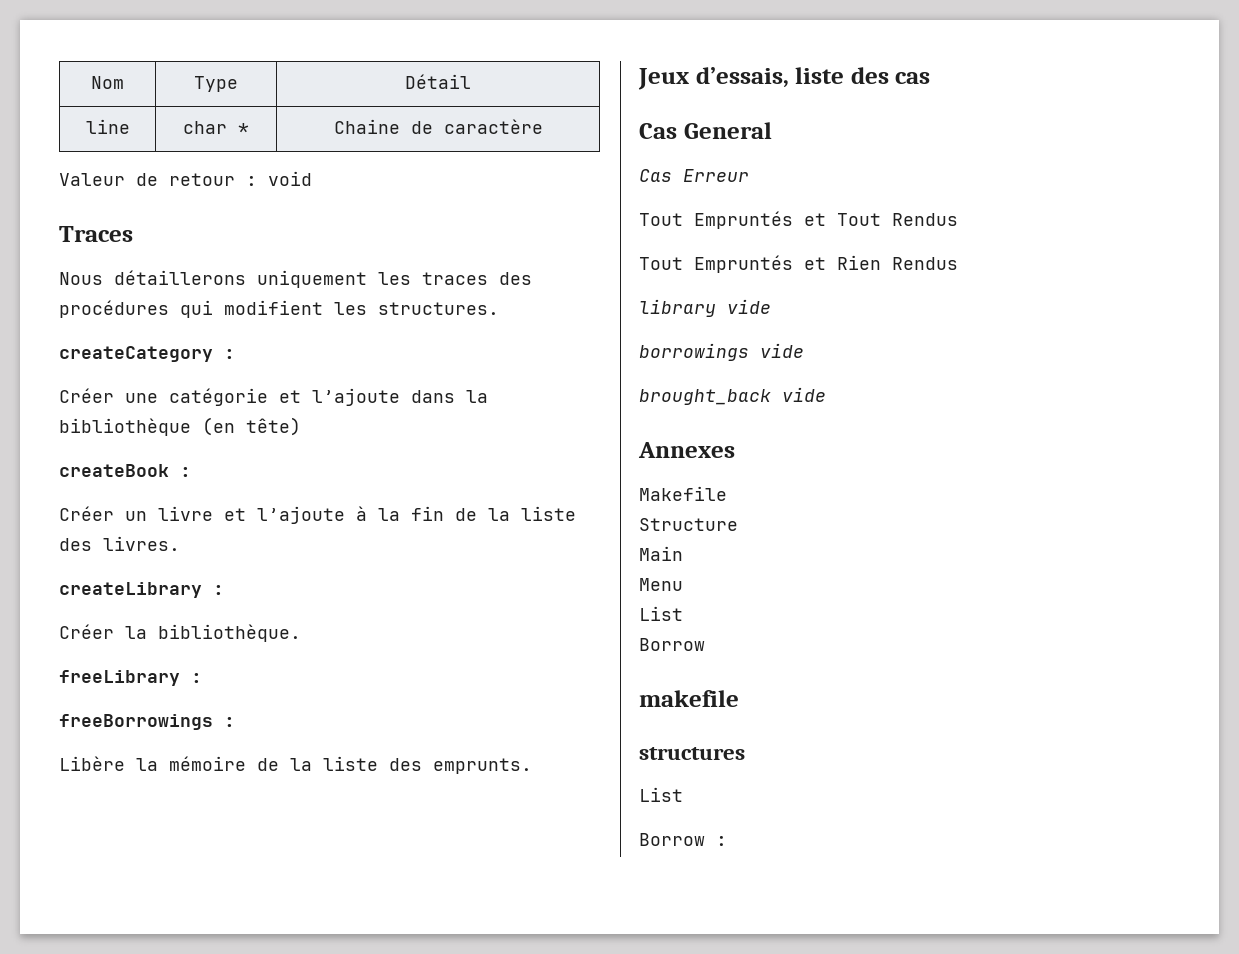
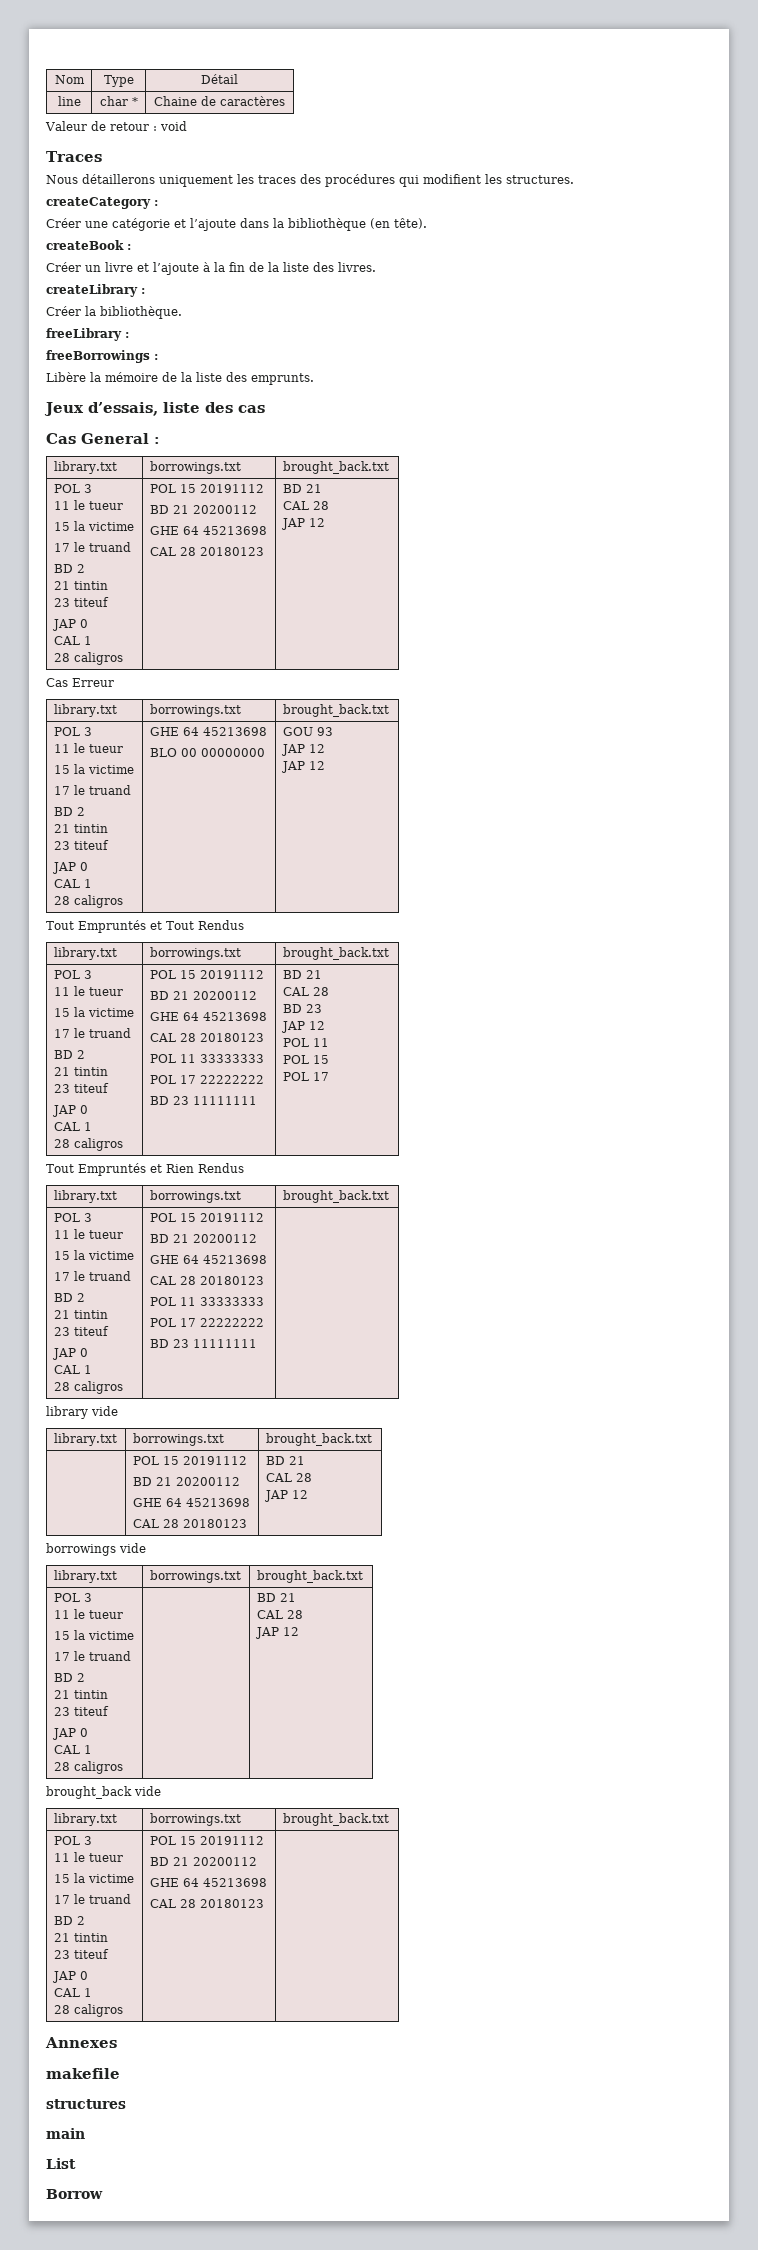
[443,119,543,134] caractère -> [220,96,285,106] caractères
[246,417,301,436] tête) -> [394,218,427,229] tête).
[639,169,749,182] // Cas Erreur -> [154,437,160,444] [53,461,117,474] [149,461,241,474] [282,461,389,474] [53,484,92,493] [53,500,123,510] [53,521,134,531] [53,542,131,552] [53,564,85,573] [53,581,108,590] [53,597,109,607] [51,619,88,631] [53,636,92,645] [53,652,123,665] [149,484,264,493] [149,505,257,514] [149,526,267,535] [149,547,264,556] [282,484,322,493] [282,501,329,510] [280,518,325,530] [46,678,114,687] [53,704,117,717] [149,704,241,717] [282,704,389,717] [53,727,92,736] [53,743,123,753] [53,764,134,774] [53,785,131,795] [53,807,85,816] [53,824,108,833] [53,840,109,850] [51,862,88,874] [53,879,92,888] [53,895,123,908] [149,727,267,736] [149,748,265,757] [282,727,333,736] [280,744,325,756] [280,761,325,773] : // library.txt | borrowings.txt | brought_back.txt // POL 3 // 11 le tueur // 15 la victime // 17 le truand // BD 2 // 21 tintin // 23 titeuf // JAP 0 // CAL 1 // 28 caligros | POL 15 20191112 // BD 21 20200112 // GHE 64 45213698 // CAL 28 20180123 | BD 21 // CAL 28 // JAP 12 // Cas Erreur // library.txt | borrowings.txt | brought_back.txt // POL 3 // 11 le tueur // 15 la victime // 17 le truand // BD 2 // 21 tintin // 23 titeuf // JAP 0 // CAL 1 // 28 caligros | GHE 64 45213698 // BLO 00 00000000 | GOU 93 // JAP 12 // JAP 12
(958, 219) none -> [53,947,117,960] [149,947,241,960] [282,947,389,960] [53,970,92,979] [53,986,123,996] [53,1007,134,1017] [53,1028,131,1038] [53,1050,85,1059] [53,1067,108,1076] [53,1083,109,1093] [51,1105,88,1117] [53,1122,92,1131] [53,1138,123,1151] [149,970,264,979] [149,991,257,1000] [149,1012,267,1021] [149,1033,264,1042] [149,1054,264,1063] [149,1075,264,1084] [149,1096,257,1105] [282,970,322,979] [282,987,329,996] [282,1004,322,1013] [280,1021,325,1033] [282,1038,329,1047] [282,1055,329,1064] [282,1072,329,1081] // library.txt | borrowings.txt | brought_back.txt // POL 3 // 11 le tueur // 15 la victime // 17 le truand // BD 2 // 21 tintin // 23 titeuf // JAP 0 // CAL 1 // 28 caligros | POL 15 20191112 // BD 21 20200112 // GHE 64 45213698 // CAL 28 20180123 // POL 11 33333333 // POL 17 22222222 // BD 23 11111111 | BD 21 // CAL 28 // BD 23 // JAP 12 // POL 11 // POL 15 // POL 17
[639,299,771,317] [639,343,804,361] [639,387,826,405] [638,442,735,458] [639,486,727,501] [639,518,738,531] [639,546,683,561] [639,578,683,591] [639,606,683,621] [639,638,705,651] // library vide // borrowings vide // brought_back vide // Annexes // Makefile // Structure // Main // Menu // List // Borrow -> [53,1190,117,1203] [149,1190,241,1203] [282,1190,389,1203] [53,1213,92,1222] [53,1229,123,1239] [53,1250,134,1260] [53,1271,131,1281] [53,1293,85,1302] [53,1310,108,1319] [53,1326,109,1336] [51,1348,88,1360] [53,1365,92,1374] [53,1381,123,1394] [149,1213,264,1222] [149,1234,257,1243] [149,1255,267,1264] [149,1276,264,1285] [149,1297,264,1306] [149,1318,264,1327] [149,1339,257,1348] [46,1406,118,1419] [53,1433,117,1446] [132,1433,224,1446] [265,1433,372,1446] [132,1456,247,1465] [132,1477,240,1486] [132,1498,250,1507] [132,1519,247,1528] [265,1456,305,1465] [265,1473,312,1482] [263,1490,308,1502] [46,1543,146,1556] [53,1570,117,1583] [149,1570,241,1583] [256,1570,363,1583] [53,1593,92,1602] [53,1609,123,1619] [53,1630,134,1640] [53,1651,131,1661] [53,1673,85,1682] [53,1690,108,1699] [53,1706,109,1716] [51,1728,88,1740] [53,1745,92,1754] [53,1761,123,1774] [256,1593,296,1602] [256,1610,303,1619] [254,1627,299,1639] [46,1786,161,1799] [53,1813,117,1826] [149,1813,241,1826] [282,1813,389,1826] [53,1836,92,1845] [53,1852,123,1862] [53,1873,134,1883] [53,1894,131,1904] [53,1916,85,1925] [53,1933,108,1942] [53,1949,109,1959] [51,1971,88,1983] [53,1988,92,1997] [53,2004,123,2017] [149,1836,264,1845] [149,1857,257,1866] [149,1878,267,1887] [149,1899,264,1908] [45,2037,117,2048] // library.txt | borrowings.txt | brought_back.txt // POL 3 // 11 le tueur // 15 la victime // 17 le truand // BD 2 // 21 tintin // 23 titeuf // JAP 0 // CAL 1 // 28 caligros | POL 15 20191112 // BD 21 20200112 // GHE 64 45213698 // CAL 28 20180123 // POL 11 33333333 // POL 17 22222222 // BD 23 11111111 | // library vide // library.txt | borrowings.txt | brought_back.txt // | POL 15 20191112 // BD 21 20200112 // GHE 64 45213698 // CAL 28 20180123 | BD 21 // CAL 28 // JAP 12 // borrowings vide // library.txt | borrowings.txt | brought_back.txt // POL 3 // 11 le tueur // 15 la victime // 17 le truand // BD 2 // 21 tintin // 23 titeuf // JAP 0 // CAL 1 // 28 caligros | | BD 21 // CAL 28 // JAP 12 // brought_back vide // library.txt | borrowings.txt | brought_back.txt // POL 3 // 11 le tueur // 15 la victime // 17 le truand // BD 2 // 21 tintin // 23 titeuf // JAP 0 // CAL 1 // 28 caligros | POL 15 20191112 // BD 21 20200112 // GHE 64 45213698 // CAL 28 20180123 | // Annexes
[639,787,683,802] [639,833,727,846] // List // Borrow : -> [46,2128,85,2139] [46,2158,76,2169] [46,2189,103,2199] // main // List // Borrow

